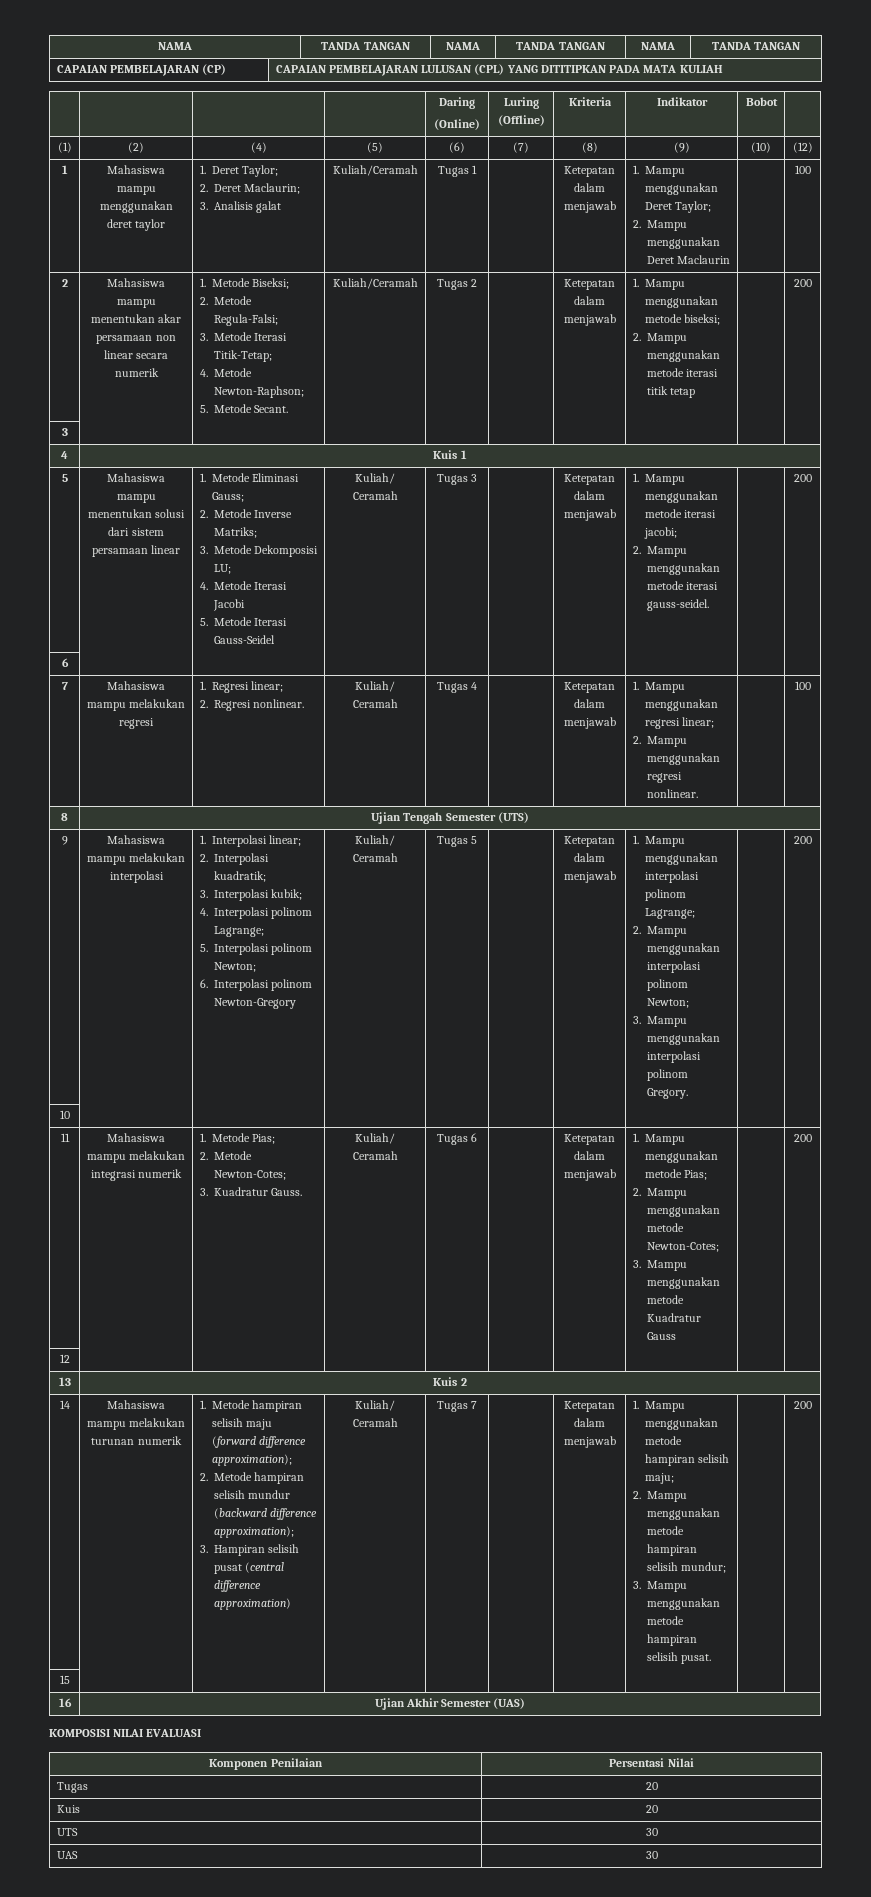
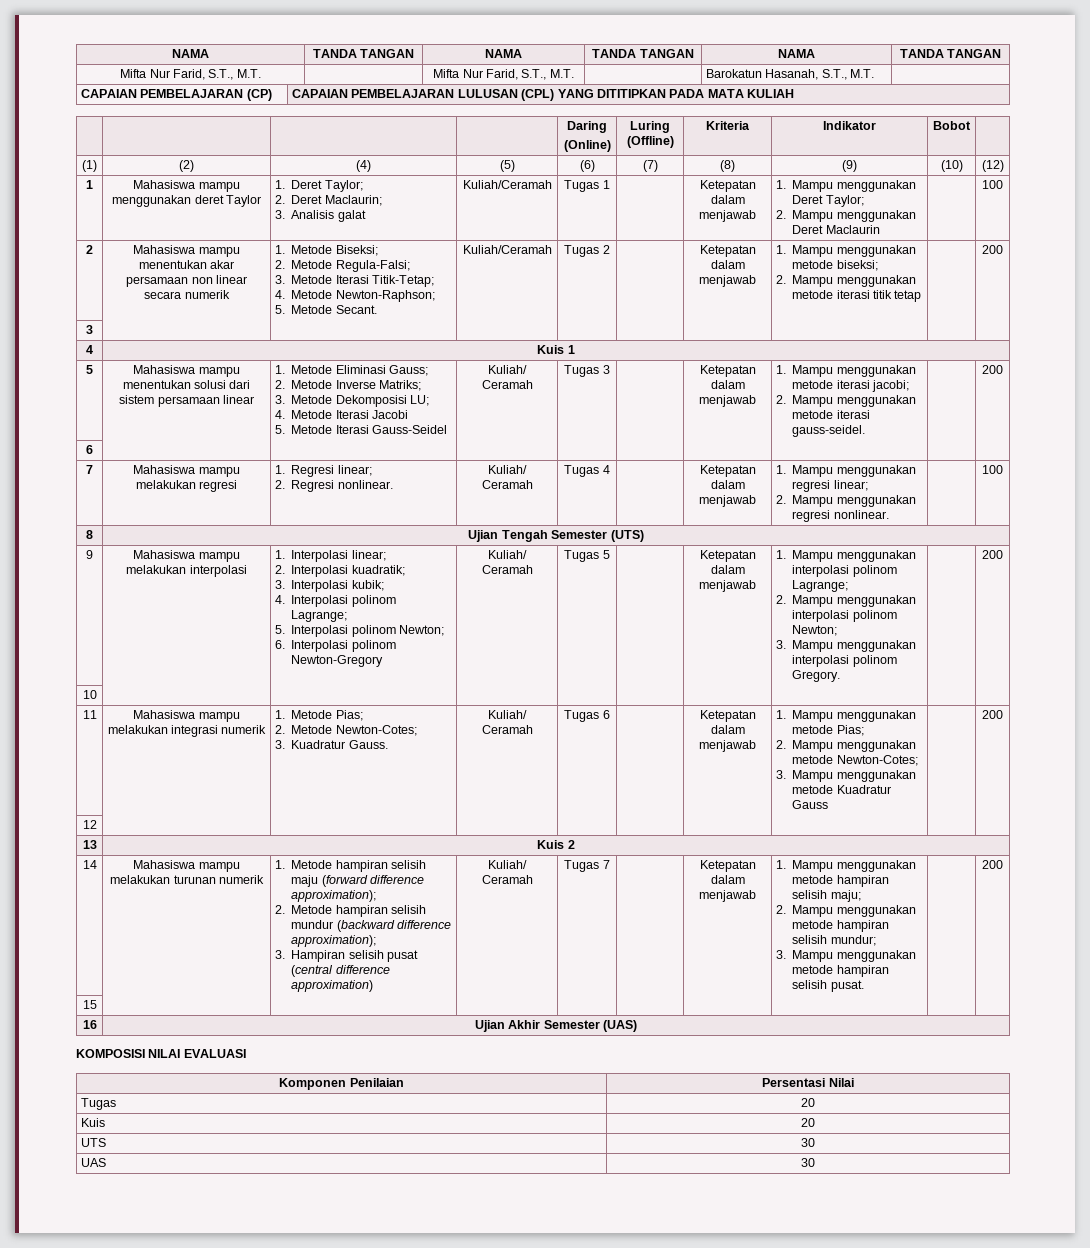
(801, 46) none -> [120,69,261,80] [433,69,574,80] [706,69,875,80] // Mifta Nur Farid, S.T., M.T. | | Mifta Nur Farid, S.T., M.T. | | Barokatun Hasanah, S.T., M.T. |
[135,219,166,231] taylor -> [225,195,261,207] Taylor

